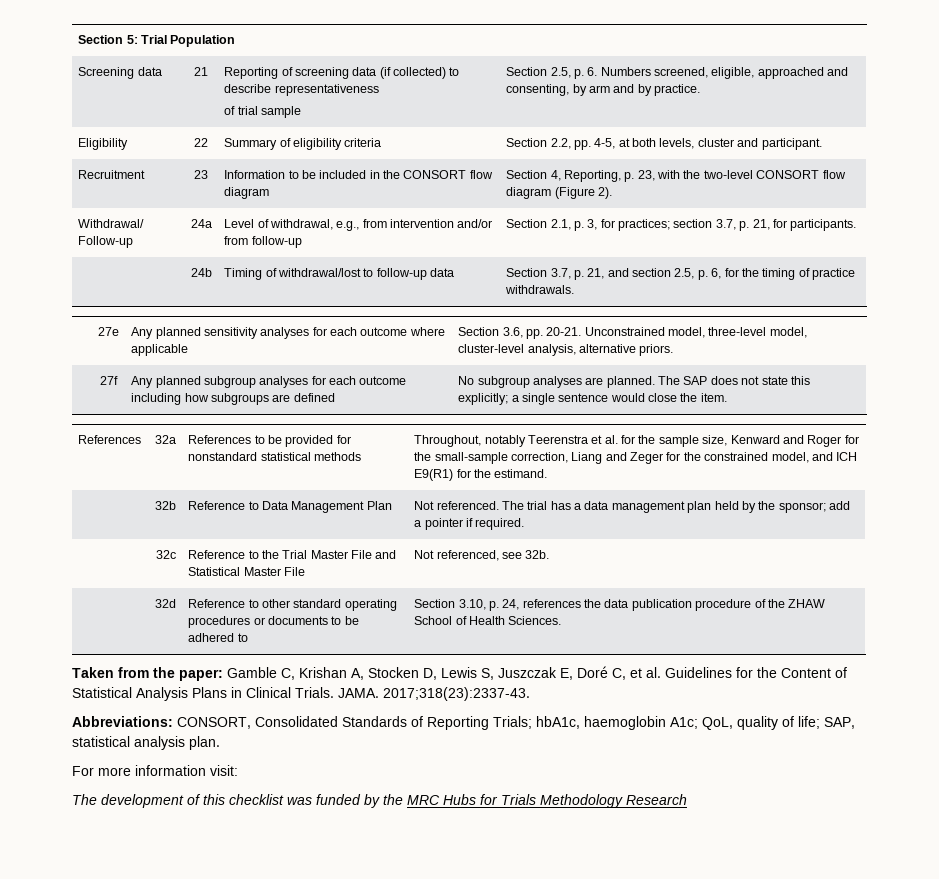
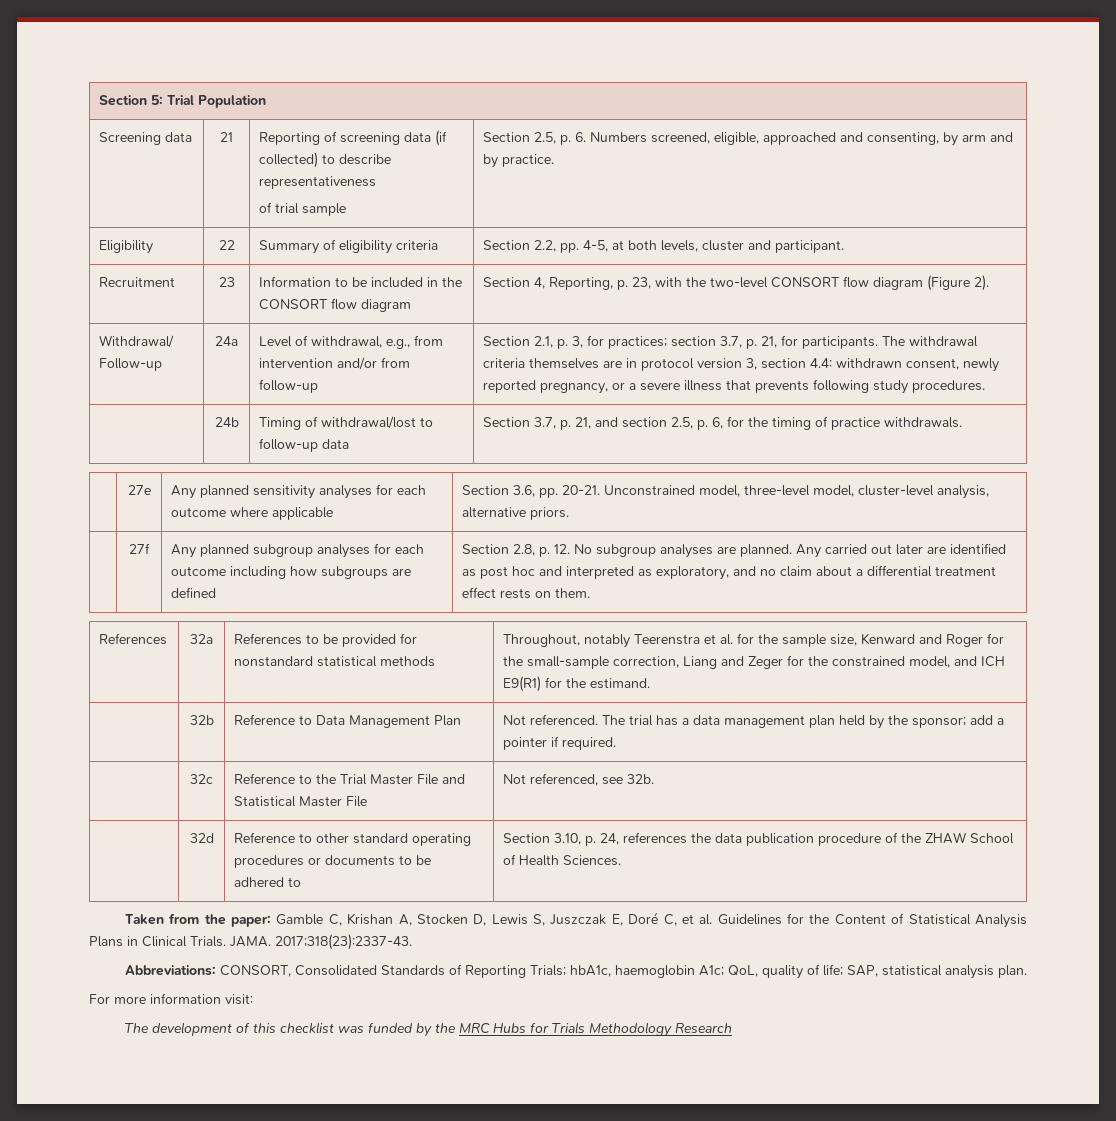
(857, 225) none -> [882,336,979,347] [483,358,1000,372] [483,379,986,394] The withdrawal criteria themselves are in protocol version 3, section 4.4: withdrawn consent, newly reported pregnancy, or a severe illness that prevents following study procedures.
(335, 397) none -> [462,544,571,557] Section 2.8, p. 12.
[658,376,810,385] [458,393,727,405] The SAP does not state this explicitly; a single sentence would close the item. -> [796,543,1007,558] [462,565,997,580] [462,587,591,599] Any carried out later are identified as post hoc and interpreted as exploratory, and no claim about a differential treatment effect rests on them.

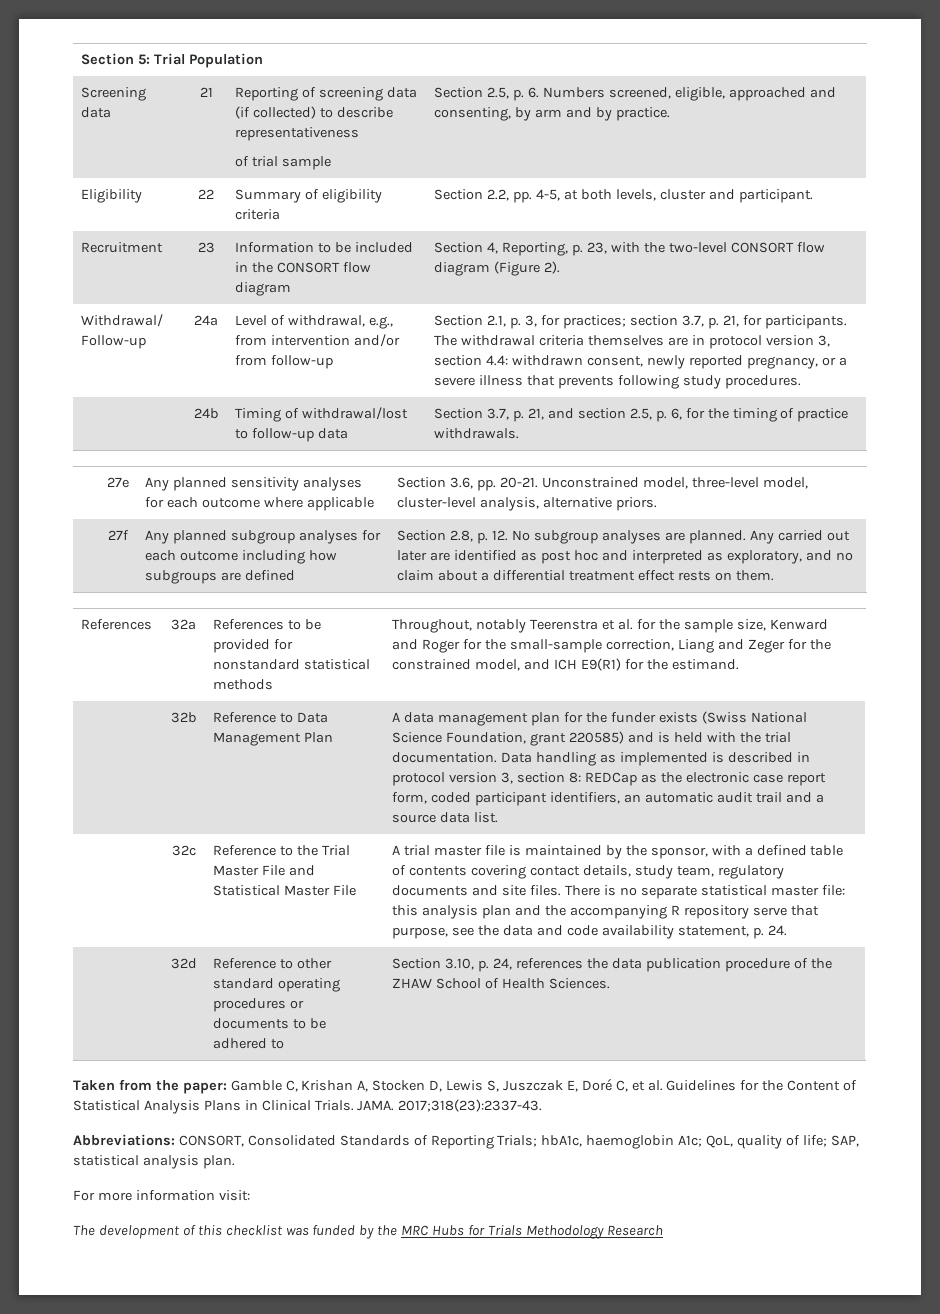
[503,714,1005,729] [503,736,617,750] Not referenced. The trial has a data management plan held by the sponsor; add a pointer if required. -> [392,711,807,726] [392,731,791,746] [392,752,810,766] [392,772,826,786] [392,792,824,806] [392,812,499,823] A data management plan for the funder exists (Swiss National Science Foundation, grant 220585) and is held with the trial documentation. Data handling as implemented is described in protocol version 3, section 8: REDCap as the electronic case report form, coded participant identifiers, an automatic audit trail and a source data list.
[503,773,655,786] Not referenced, see 32b. -> [392,845,844,859] [392,865,784,879] [392,885,845,899] [392,905,819,919] [392,925,787,939] A trial master file is maintained by the sponsor, with a defined table of contents covering contact details, study team, regulatory documents and site files. There is no separate statistical master file: this analysis plan and the accompanying R repository serve that purpose, see the data and code availability statement, p. 24.

